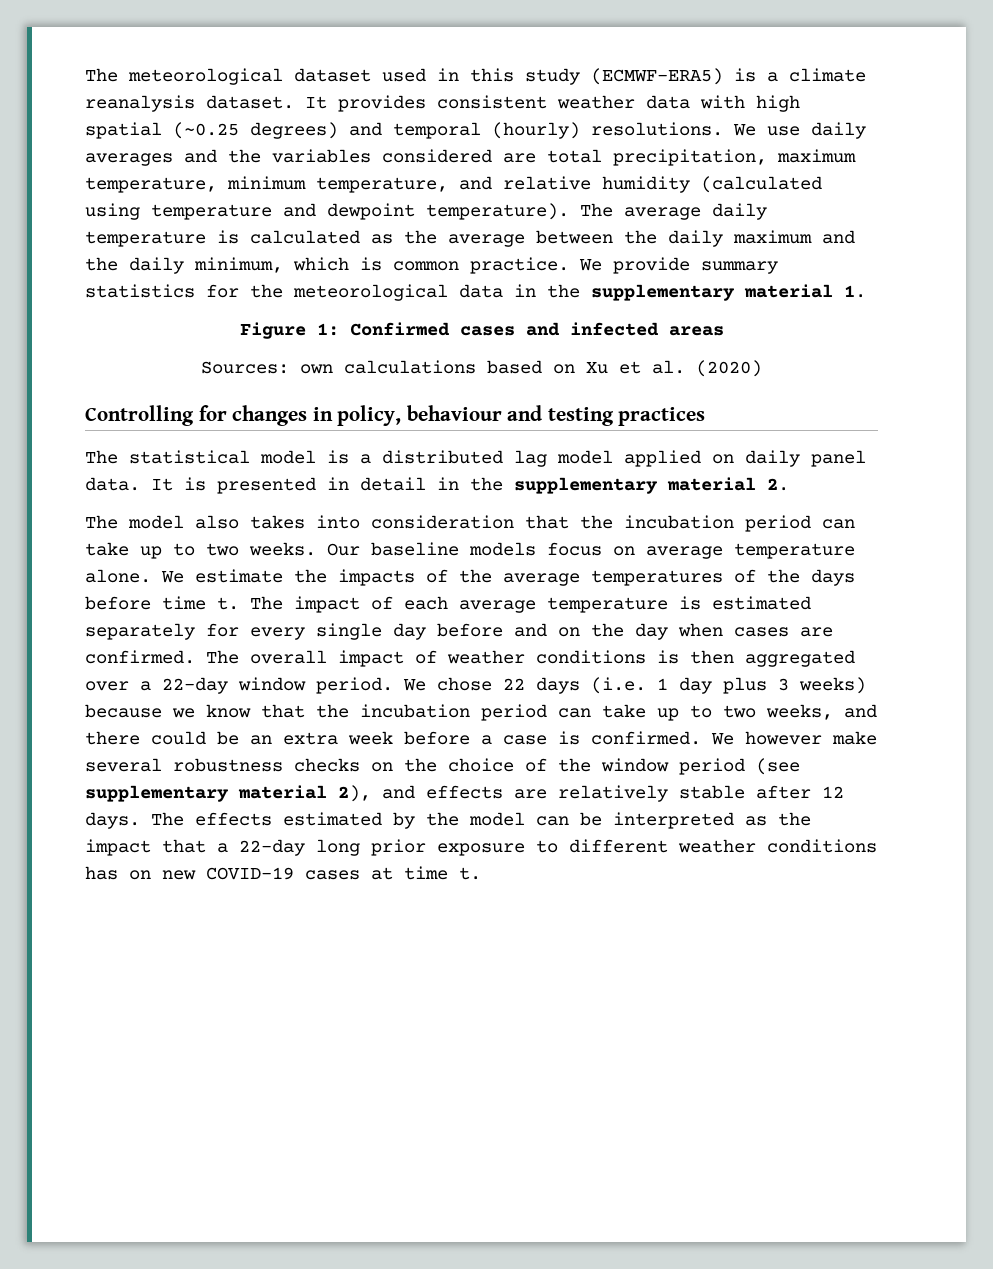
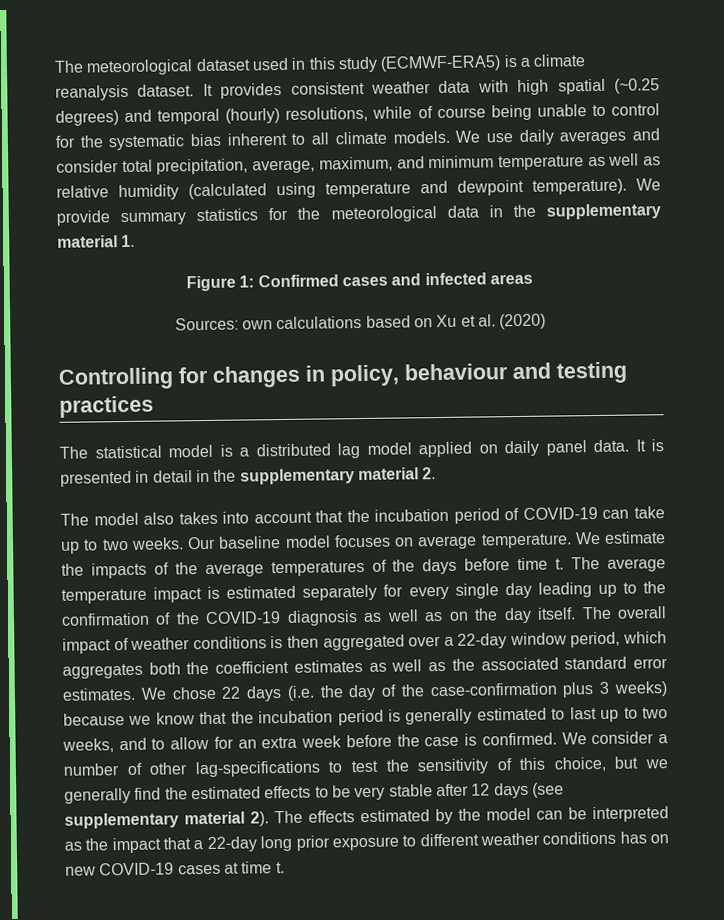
[591,122,723,136] resolutions. -> [285,103,660,122] [55,130,450,151] resolutions, while of course being unable to control for the systematic bias inherent to all climate models.
[228,149,856,166] [85,176,492,193] the variables considered are total precipitation, maximum temperature, minimum temperature, and -> [56,153,662,175] consider total precipitation, average, maximum, and minimum temperature as well as
[580,203,767,220] [85,230,855,247] [85,257,569,274] The average daily temperature is calculated as the average between the daily maximum and the daily minimum, which is common practice. -> (627, 186) none
[371,515,811,532] consideration that the incubation period -> [253,507,598,524] account that the incubation period of COVID-19
[469,542,855,559] [85,569,151,583] models focus on average temperature alone. -> [284,533,572,550] model focuses on average temperature.
[294,596,668,613] impact of each average temperature -> [606,558,666,572] [61,587,203,604] average temperature impact
[437,623,833,640] [85,650,195,664] before and on the day when cases are confirmed. -> [537,581,667,598] [61,607,577,626] leading up to the confirmation of the COVID-19 diagnosis as well as on the day itself.
[316,677,393,694] period. -> [570,631,667,648] [62,656,669,679] [62,687,136,701] period, which aggregates both the coefficient estimates as well as the associated standard error estimates.
[657,677,712,694] 1 day -> [319,682,558,701] the day of the case-confirmation
[558,704,646,718] can take -> [388,707,597,725] is generally estimated to last
[85,731,239,745] there could be -> [151,736,234,750] to allow for
[481,735,492,745] a -> [396,734,420,747] the
[745,731,877,745] [85,758,800,775] [85,785,844,802] [85,812,140,829] however make several robustness checks on the choice of the window period (see supplementary material 2), and effects are relatively stable after 12 days. -> [591,731,669,745] [63,756,668,778] [64,782,564,804] [64,811,269,829] consider a number of other lag-specifications to test the sensitivity of this choice, but we generally find the estimated effects to be very stable after 12 days (see supplementary material 2).

